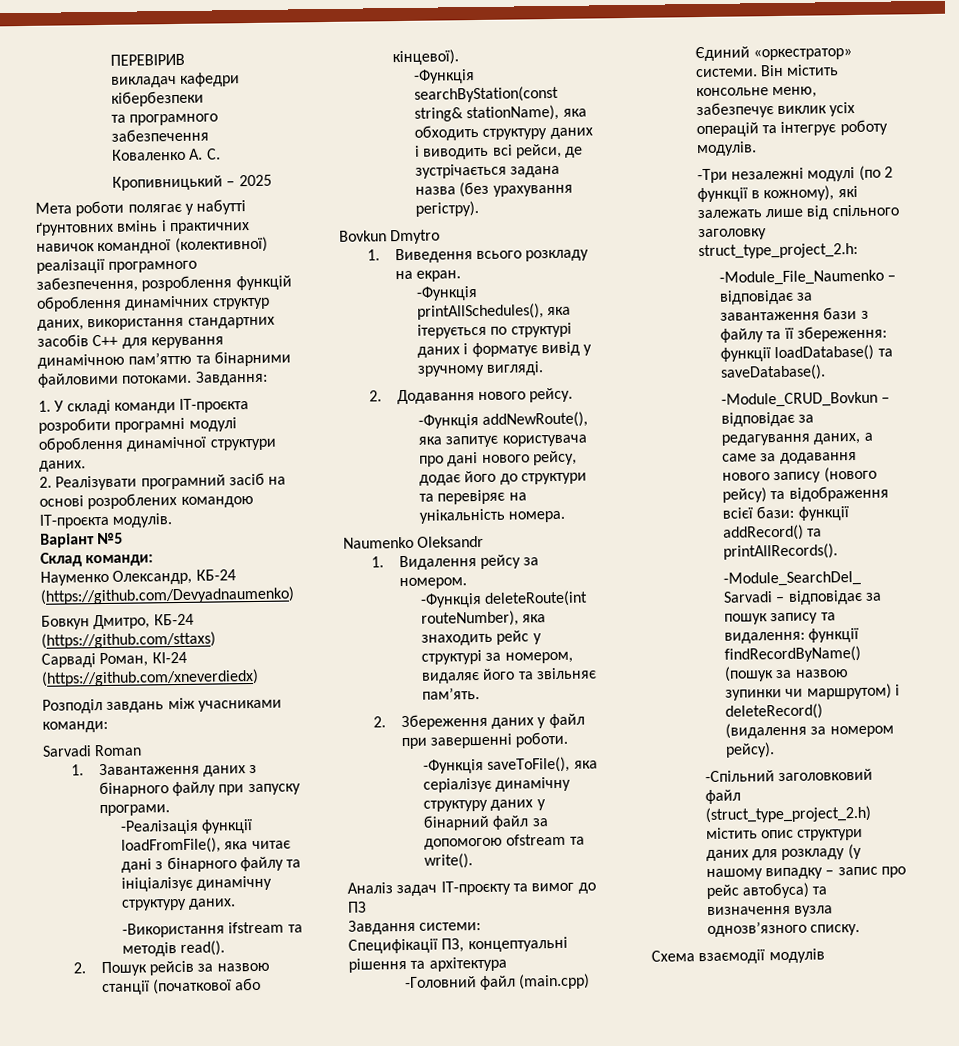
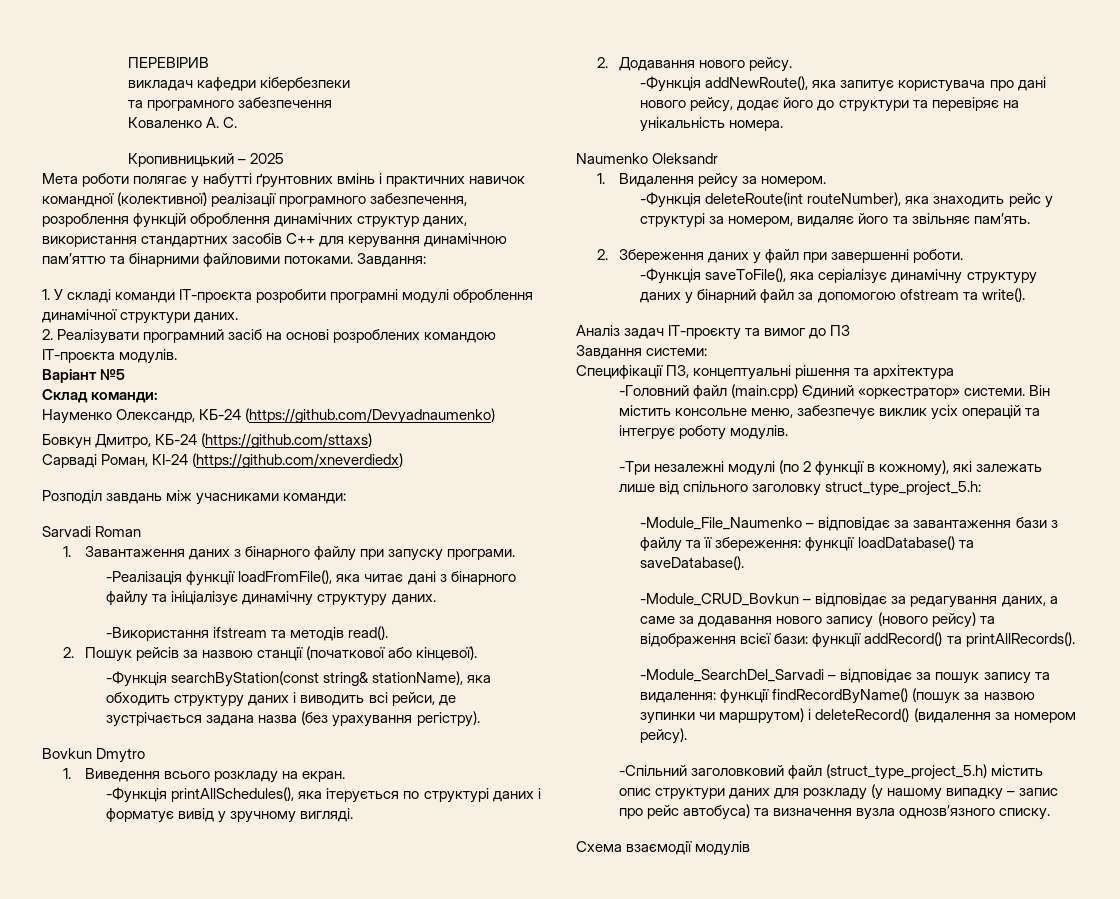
[697,242,858,260] struct_type_project_2.h: -> [825,481,982,496] struct_type_project_5.h:
[704,805,871,824] (struct_type_project_2.h) -> [825,764,987,780] (struct_type_project_5.h)

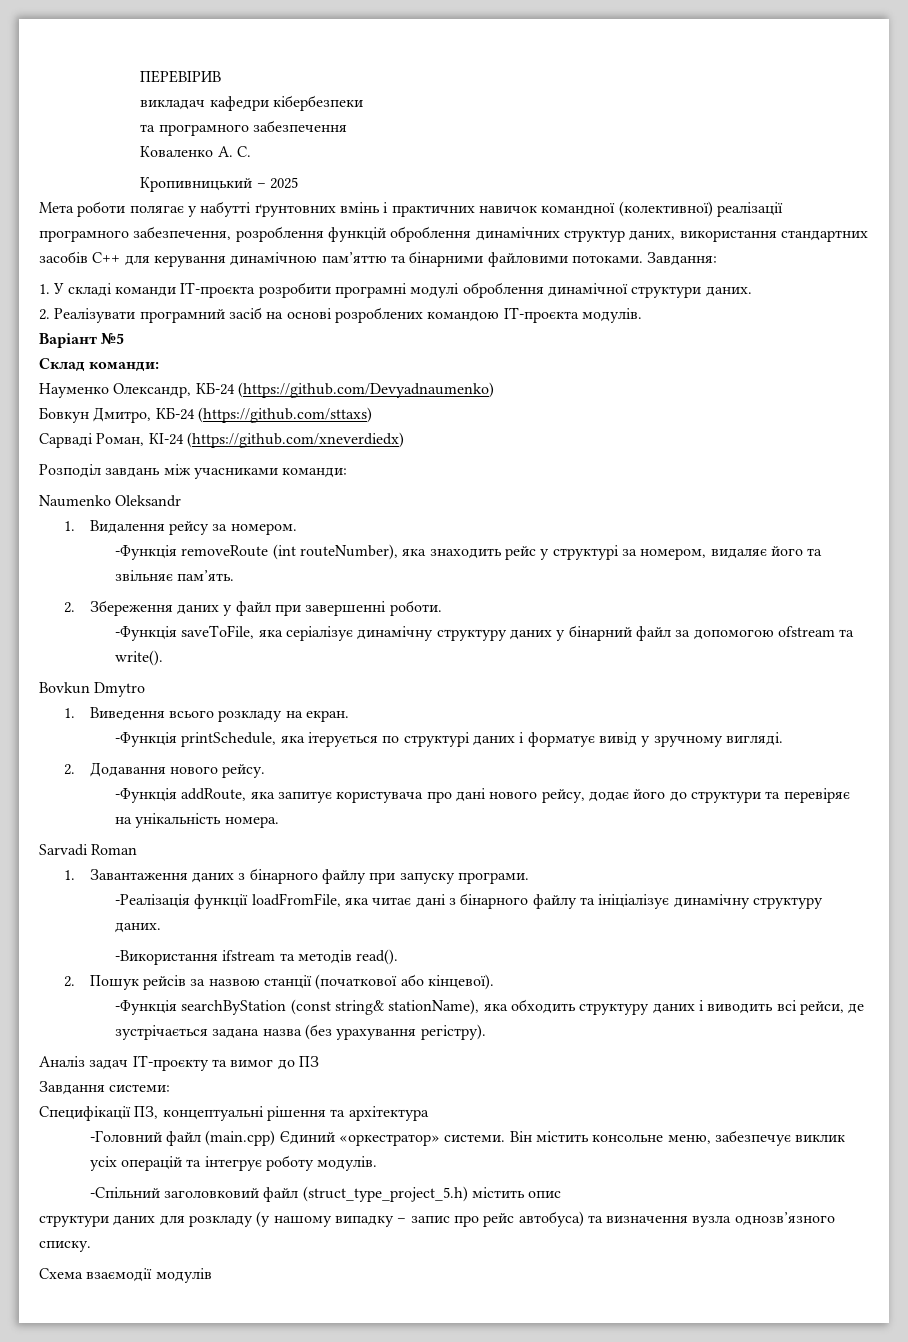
(347, 498) none -> [39,495,182,507] [64,520,297,535] [115,544,823,560] [115,570,235,581] [64,600,442,616] [115,625,855,641] [115,650,164,666] [39,682,146,697] [64,707,349,722] [115,732,783,747] [64,762,266,778] [115,788,850,803] [115,813,279,828] // Naumenko Oleksandr // 1. Видалення рейсу за номером. // -Функція removeRoute (int routeNumber), яка знаходить рейс у структурі за номером, видаляє його та звільняє пам’ять. // 2. Збереження даних у файл при завершенні роботи. // -Функція saveToFile, яка серіалізує динамічну структуру даних у бінарний файл за допомогою ofstream та write(). // Bovkun Dmytro // 1. Виведення всього розкладу на екран. // -Функція printSchedule, яка ітерується по структурі даних і форматує вивід у зручному вигляді. // 2. Додавання нового рейсу. // -Функція addRoute, яка запитує користувача про дані нового рейсу, додає його до структури та перевіряє на унікальність номера.
[238,570,333,584] loadFromFile(), -> [251,893,341,907] loadFromFile,
[171,671,320,687] searchByStation(const -> [181,999,331,1015] searchByStation (const
[42,748,146,763] [63,768,346,783] [106,787,541,803] [106,808,354,823] [597,57,792,72] [640,76,1046,92] [640,97,1019,112] [640,117,784,132] [576,153,719,164] [597,173,826,188] [640,192,1053,208] [640,213,1030,228] [597,249,964,264] [640,268,1037,284] [640,288,1025,304] // Bovkun Dmytro // 1. Виведення всього розкладу на екран. // -Функція printAllSchedules(), яка ітерується по структурі даних і форматує вивід у зручному вигляді. // 2. Додавання нового рейсу. // -Функція addNewRoute(), яка запитує користувача про дані нового рейсу, додає його до структури та перевіряє на унікальність номера. // Naumenko Oleksandr // 1. Видалення рейсу за номером. // -Функція deleteRoute(int routeNumber), яка знаходить рейс у структурі за номером, видаляє його та звільняє пам’ять. // 2. Збереження даних у файл при завершенні роботи. // -Функція saveToFile(), яка серіалізує динамічну структуру даних у бінарний файл за допомогою ofstream та write(). -> (486, 1032) none
[618,460,1043,476] [618,481,982,496] [640,517,1058,531] [640,536,974,552] [640,556,745,570] [640,593,1058,608] [640,612,995,628] [640,632,1075,648] [640,669,1050,684] [640,688,1035,704] [640,708,1076,724] [640,728,688,744] // -Три незалежні модулі (по 2 функції в кожному), які залежать лише від спільного заголовку struct_type_project_5.h: // -Module_File_Naumenko – відповідає за завантаження бази з файлу та її збереження: функції loadDatabase() та saveDatabase(). // -Module_CRUD_Bovkun – відповідає за редагування даних, а саме за додавання нового запису (нового рейсу) та відображення всієї бази: функції addRecord() та printAllRecords(). // -Module_SearchDel_Sarvadi – відповідає за пошук запису та видалення: функції findRecordByName() (пошук за назвою зупинки чи маршрутом) і deleteRecord() (видалення за номером рейсу). -> (378, 1163) none
(651, 792) none -> (562, 1194) //

